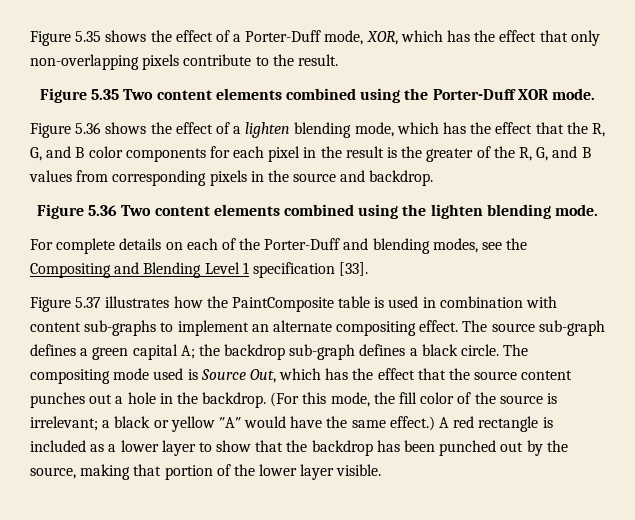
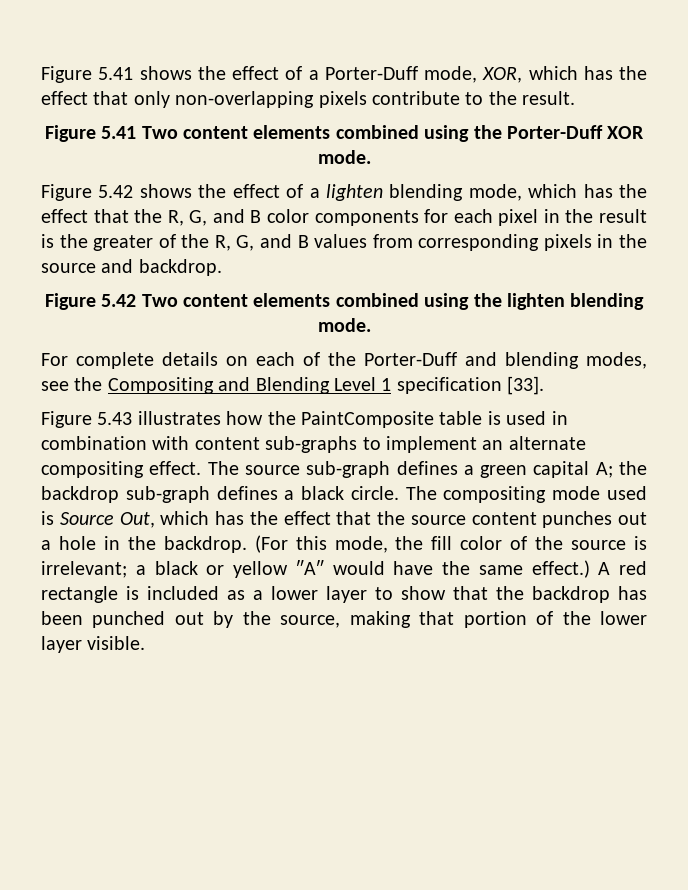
[30,31,102,46] Figure 5.35 -> [41,66,134,83] Figure 5.41
[91,89,120,100] 5.35 -> [101,126,137,139] 5.41
[75,122,102,134] 5.36 -> [98,185,134,198] 5.42
[88,205,118,216] 5.36 -> [101,294,137,307] 5.42
[75,297,102,308] 5.37 -> [97,412,133,425] 5.43

